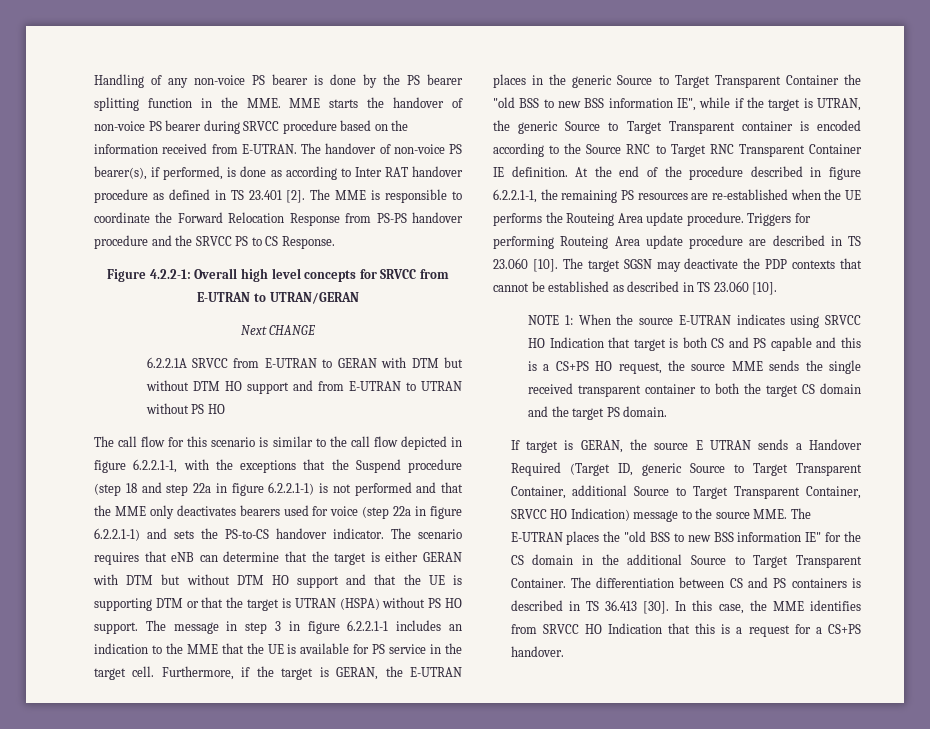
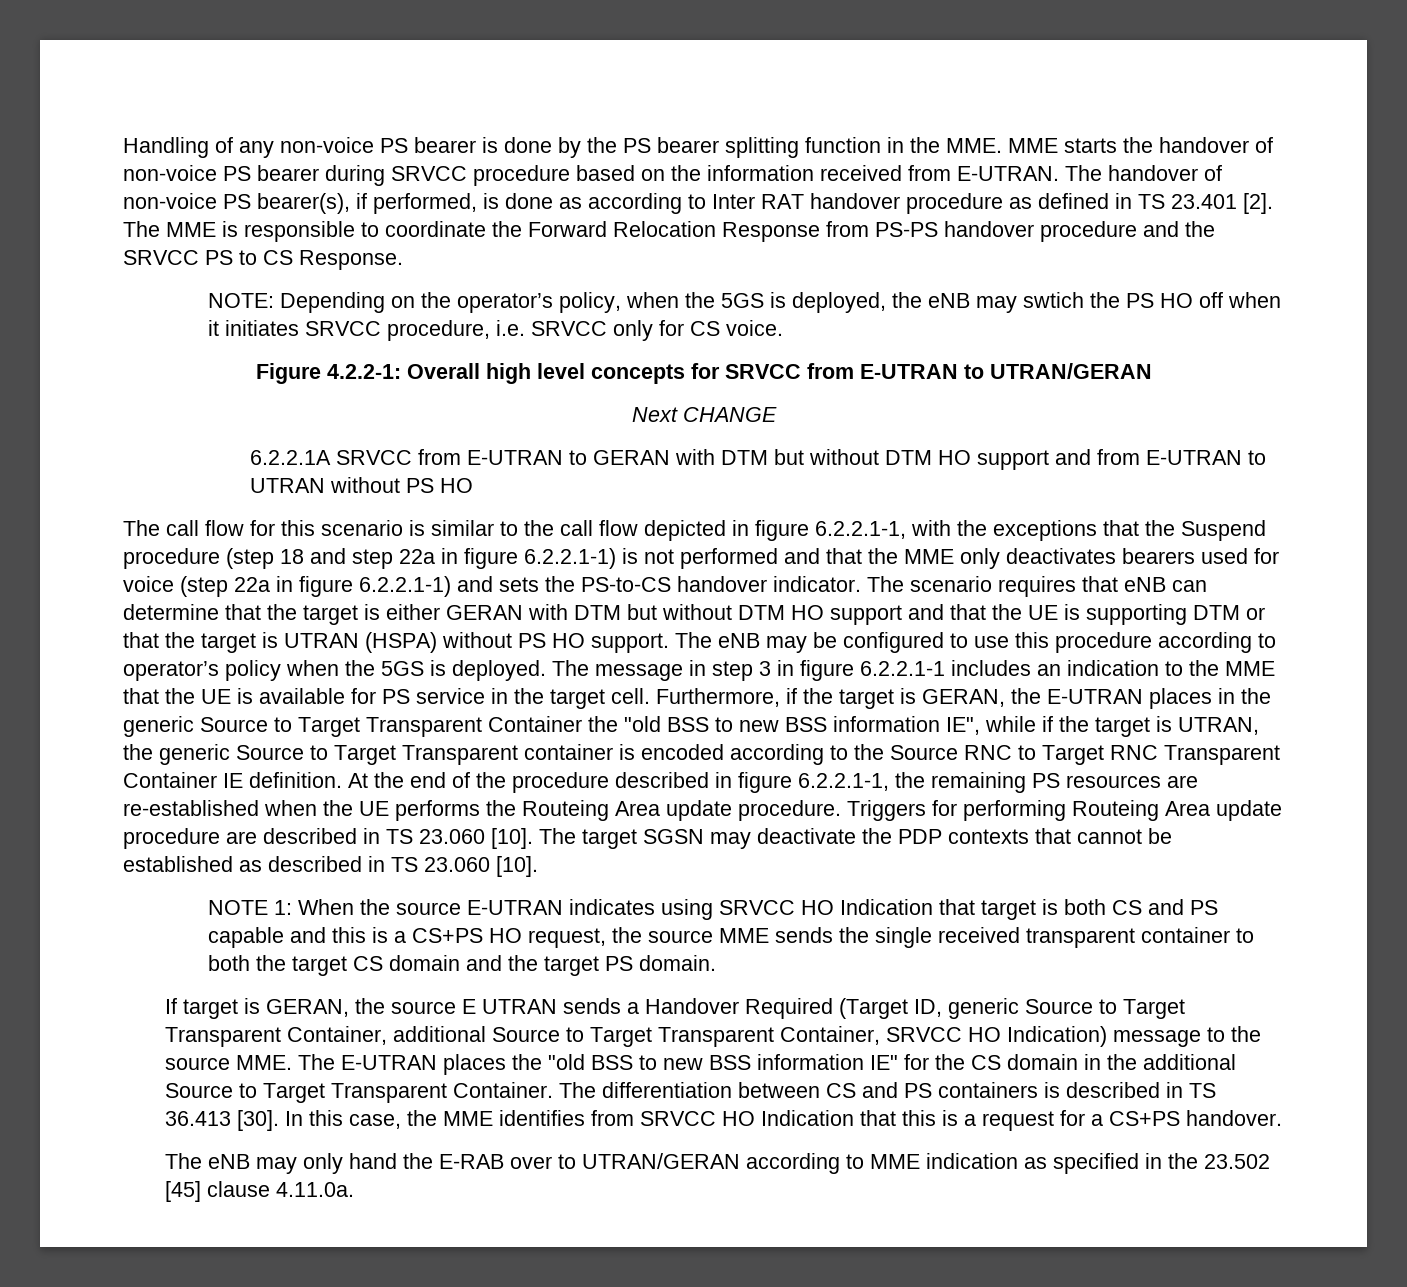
(335, 242) none -> [207,292,1281,313] [207,320,783,341] // NOTE: Depending on the operator’s policy, when the 5GS is deployed, the eNB may swtich the PS HO off when it initiates SRVCC procedure, i.e. SRVCC only for CS voice.
(166, 625) none -> [718,632,1276,653] [123,660,589,681] eNB may be configured to use this procedure according to operator’s policy when the 5GS is deployed. The
(564, 651) none -> [165,1153,1271,1174] [165,1181,355,1202] // The eNB may only hand the E-RAB over to UTRAN/GERAN according to MME indication as specified in the 23.502 [45] clause 4.11.0a.

